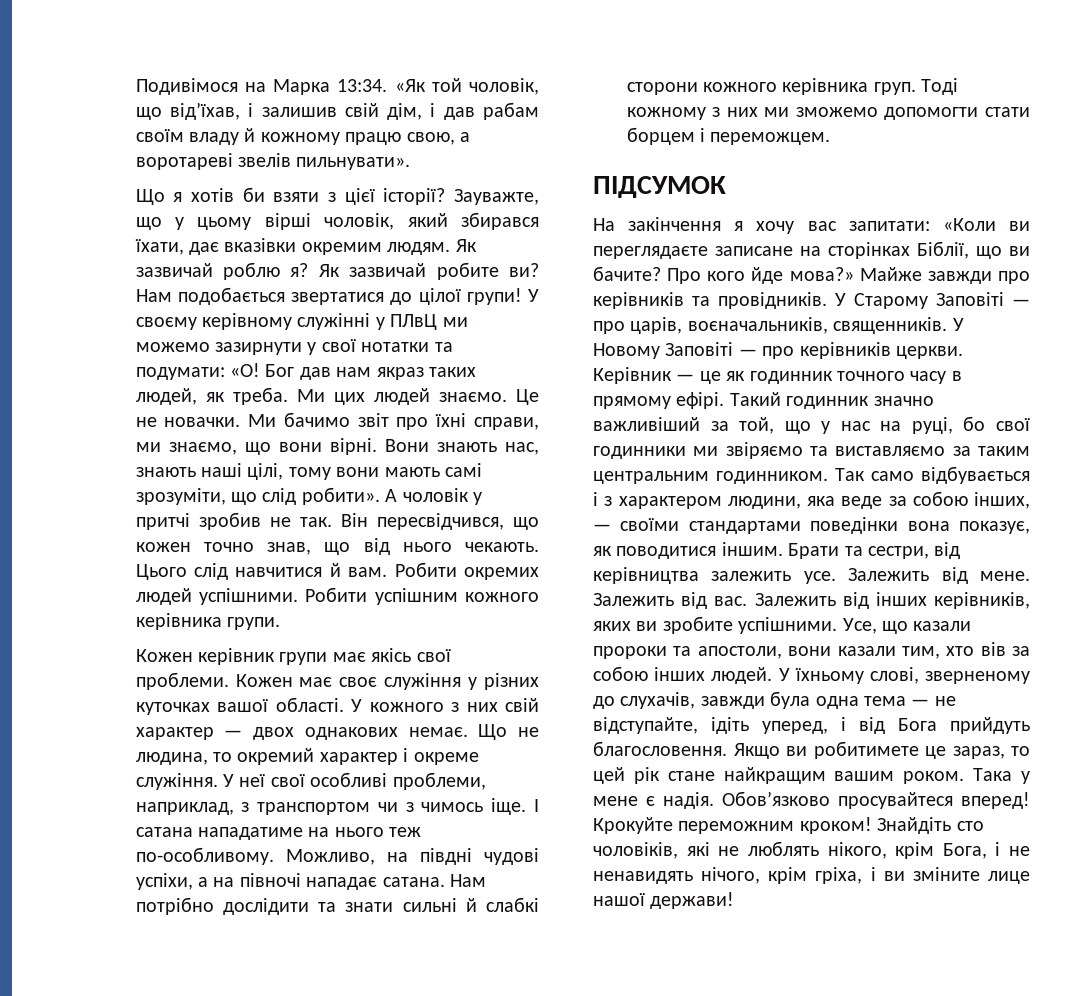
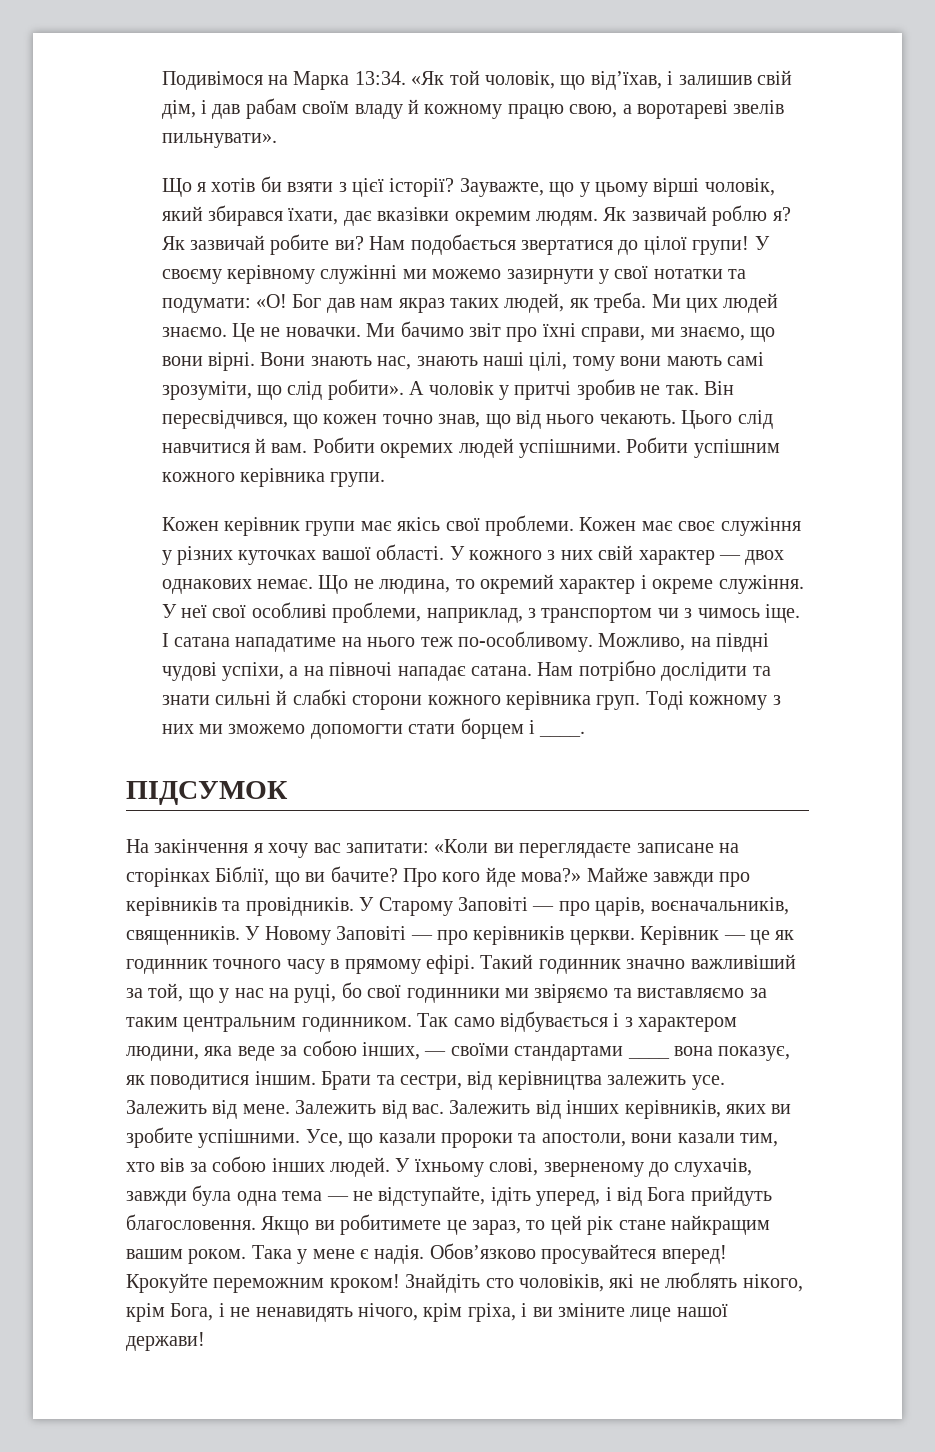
[375,314,438,330] у ПЛвЦ -> (398, 274) none
[710,132,831,145] переможцем. -> [539,731,586,737] ____.
[810,517,899,534] поведінки -> [627,1056,670,1059] ____

